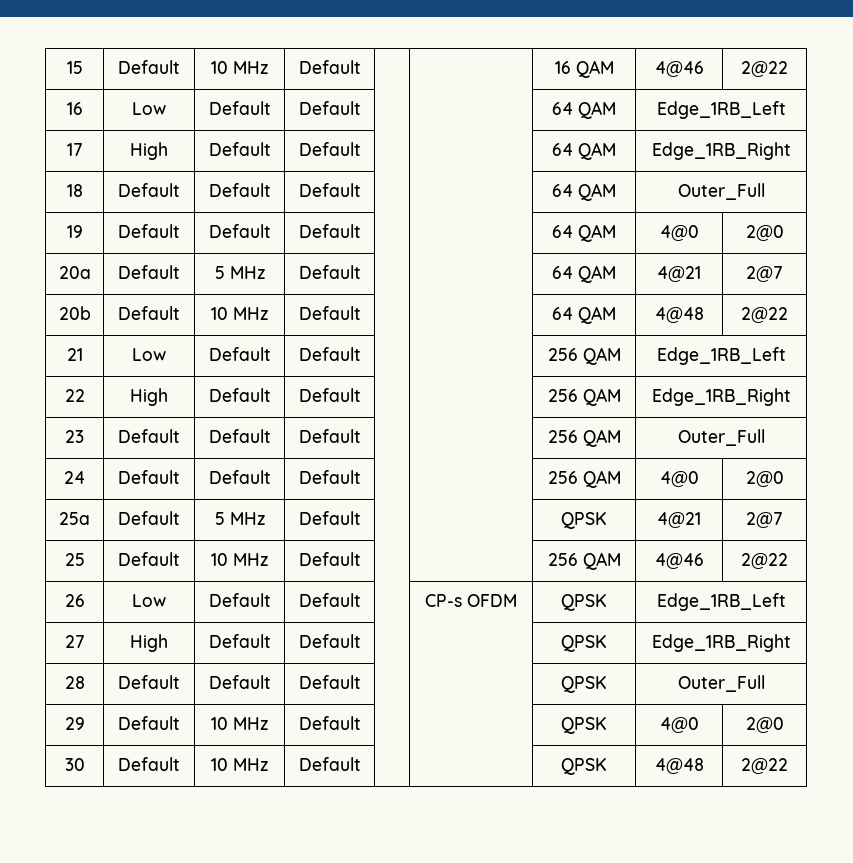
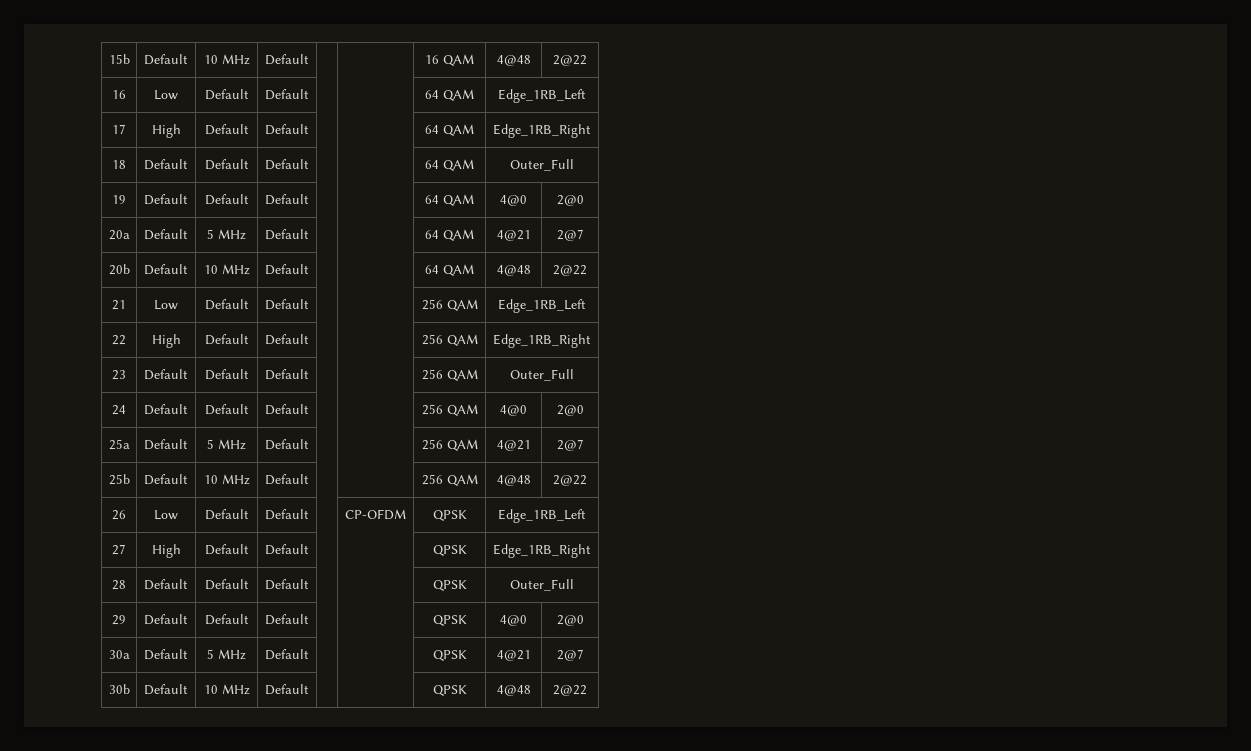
[66,61,83,74] 15 -> [108,54,130,64] 15b
[654,61,704,77] 4@46 -> [496,55,531,66] 4@48
[561,512,607,529] [657,512,702,528] [746,512,784,528] [64,553,85,566] QPSK | 4@21 | 2@7 // 25 -> [421,439,478,451] [496,440,531,451] [556,439,584,451] [108,474,130,485] 256 QAM | 4@21 | 2@7 // 25b
[654,553,704,569] 4@46 -> [496,475,531,486] 4@48
[425,594,517,607] CP-s OFDM -> [345,509,406,520] CP-OFDM
[211,717,268,730] 10 MHz -> [204,614,249,625] Default
[64,758,85,771] 30 -> [108,650,130,659] [144,649,188,660] [207,649,246,660] [265,649,309,660] [432,650,467,661] [496,650,531,661] [556,649,584,661] [108,684,130,694] 30a | Default | 5 MHz | Default | | | QPSK | 4@21 | 2@7 // 30b

